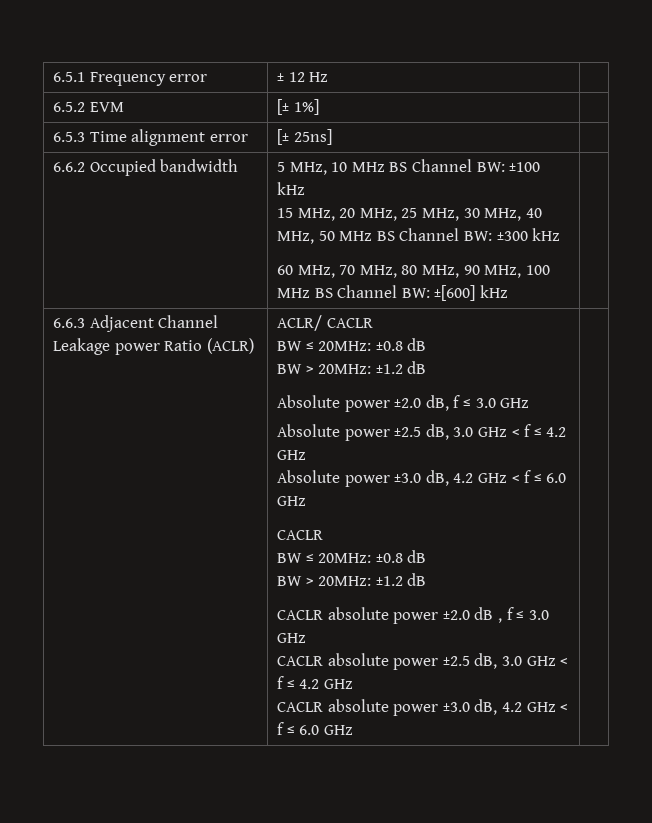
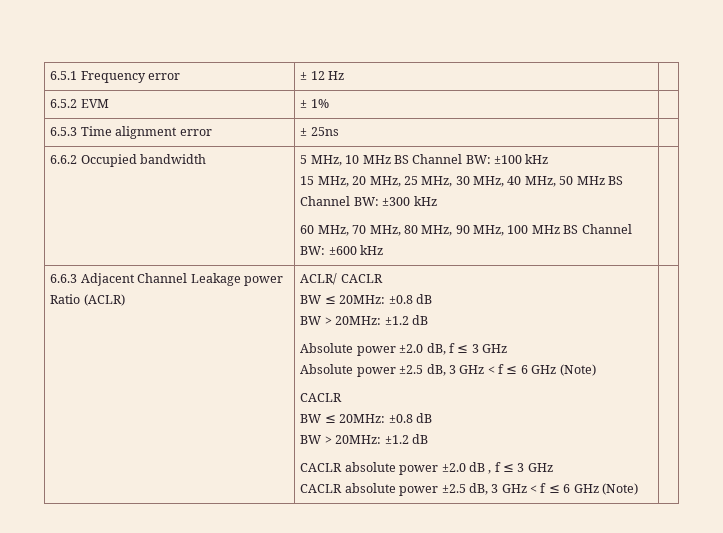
[276,99,319,115] [± 1%] -> [300,99,329,108] ± 1%
[276,129,332,145] [± 25ns] -> [300,127,339,136] ± 25ns
[434,285,476,301] ±[600] -> [328,246,357,255] ±600
[475,398,496,408] 3.0 -> [471,344,479,353] 3
[453,424,567,437] [276,450,306,460] [276,470,567,487] [276,496,306,506] 3.0 GHz < f ≤ 4.2 GHz // Absolute power ±3.0 dB, 4.2 GHz < f ≤ 6.0 GHz -> [448,364,596,376] 3 GHz < f ≤ 6 GHz (Note)
[528,610,549,620] 3.0 -> [517,463,525,472] 3
[501,656,569,666] [276,676,353,689] [276,699,569,716] [276,722,353,735] 3.0 GHz < f ≤ 4.2 GHz // CACLR absolute power ±3.0 dB, 4.2 GHz < f ≤ 6.0 GHz -> [491,483,638,495] 3 GHz < f ≤ 6 GHz (Note)

